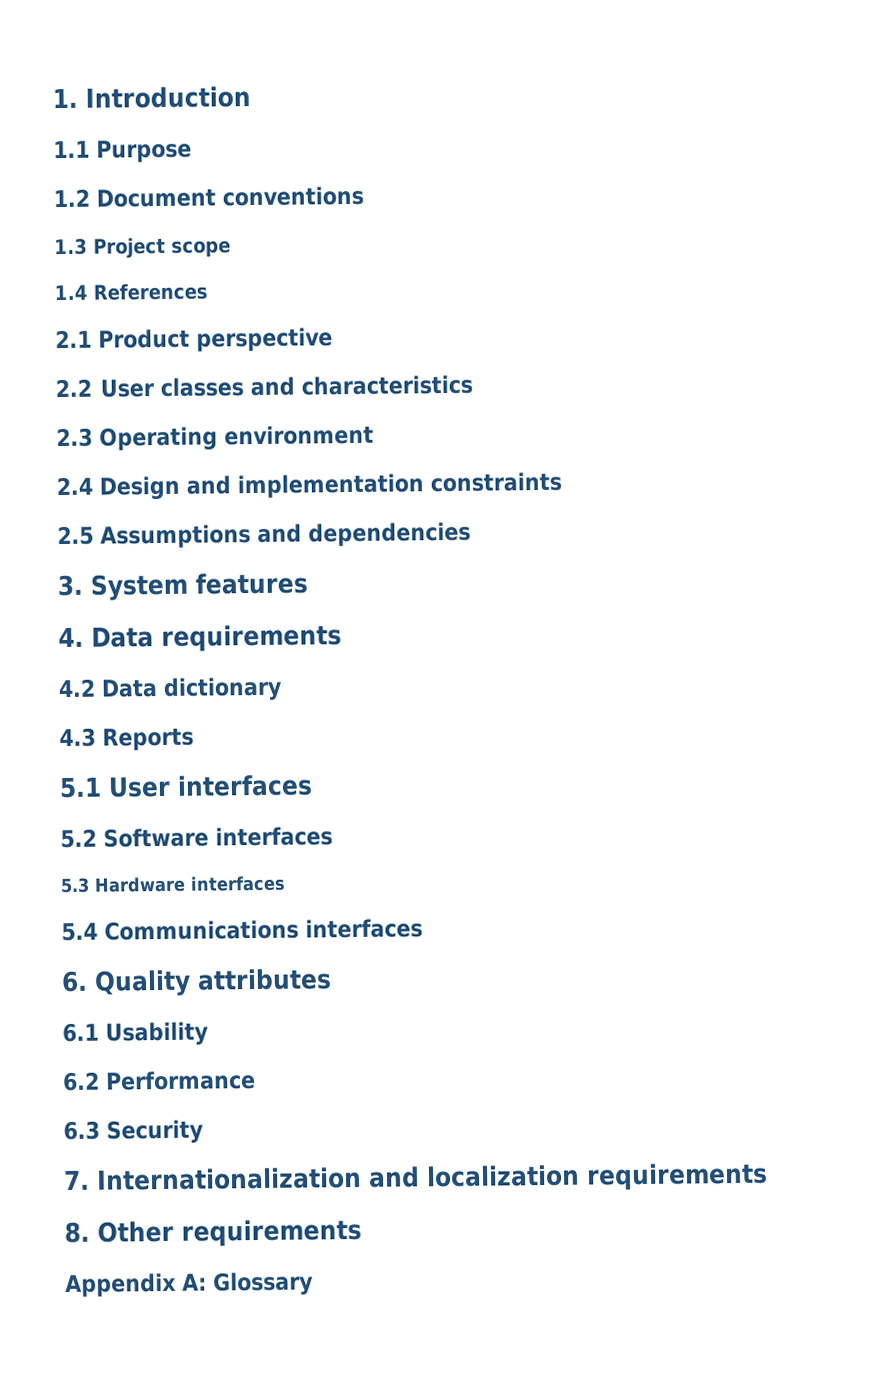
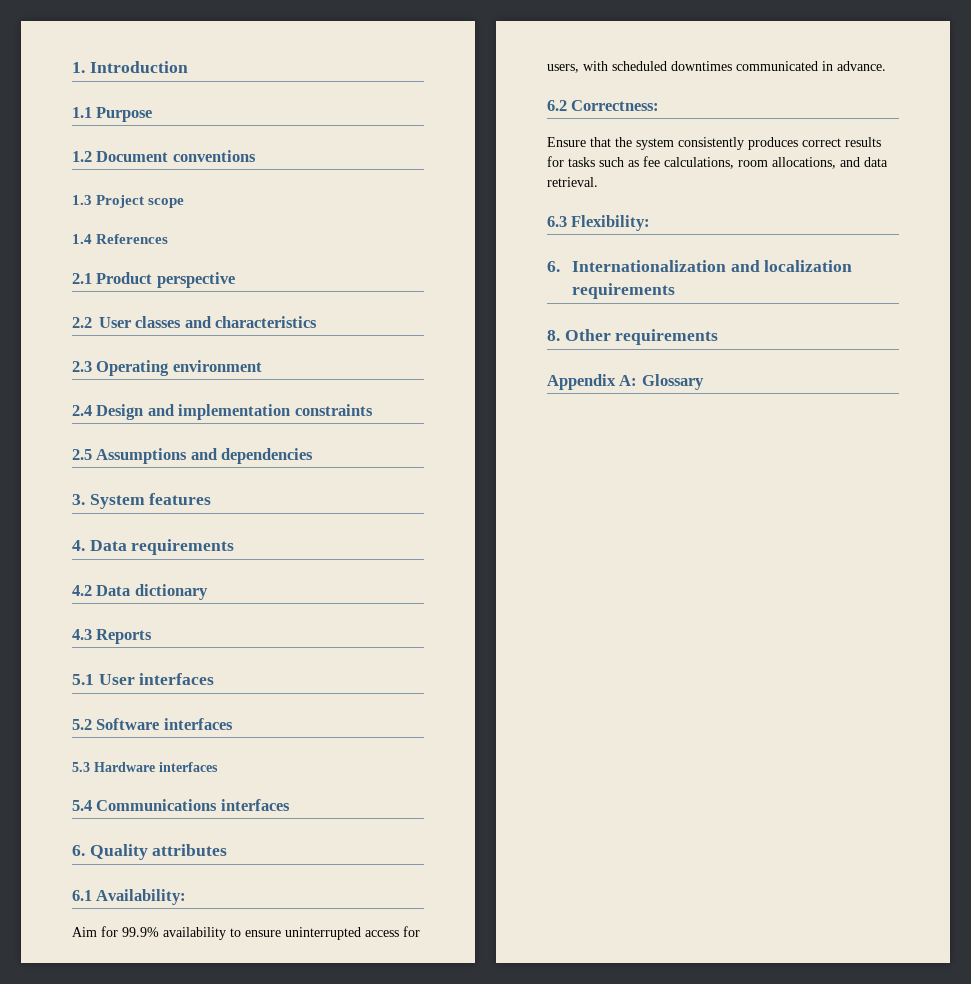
[105,1021,209,1046] [62,1070,256,1092] Usability // 6.2 Performance -> [96,889,187,905] [72,926,420,940] [547,61,886,73] [547,100,660,111] [547,137,881,150] [547,156,888,169] [547,177,598,187] Availability: // Aim for 99.9% availability to ensure uninterrupted access for users, with scheduled downtimes communicated in advance. // 6.2 Correctness: // Ensure that the system consistently produces correct results for tasks such as fee calculations, room allocations, and data retrieval.
[106,1119,204,1144] [63,1170,90,1191] Security // 7. -> [571,215,651,231] [547,261,560,272] Flexibility: // 6.

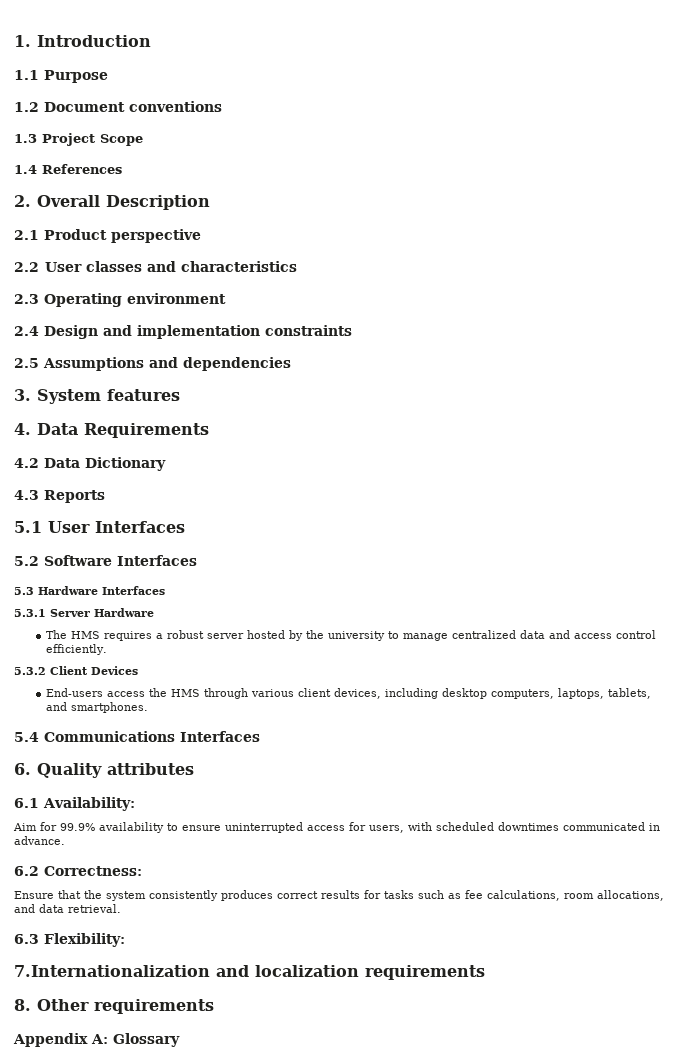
[148,198,185,208] scope -> [100,134,143,146] Scope
(169, 239) none -> [14,195,210,210] // 2. Overall Description
[131,539,235,555] requirements -> [84,423,209,438] Requirements
[134,584,208,600] dictionary -> [85,457,166,471] Dictionary
[139,673,215,685] interfaces -> [95,521,185,533] Interfaces
[163,718,233,730] interfaces -> [117,555,197,566] Interfaces
[159,762,218,772] interfaces -> [102,586,165,595] [14,608,154,617] [46,630,657,641] [46,644,108,655] [14,666,138,675] [46,688,652,699] [46,702,149,713] Interfaces // 5.3.1 Server Hardware // The HMS requires a robust server hosted by the university to manage centralized data and access control efficiently. // 5.3.2 Client Devices // End-users access the HMS through various client devices, including desktop computers, laptops, tablets, and smartphones.
[220,799,290,811] interfaces -> [180,731,260,742] Interfaces
[547,260,727,272] 6. Internationalization -> [14,965,210,977] 7.Internationalization

